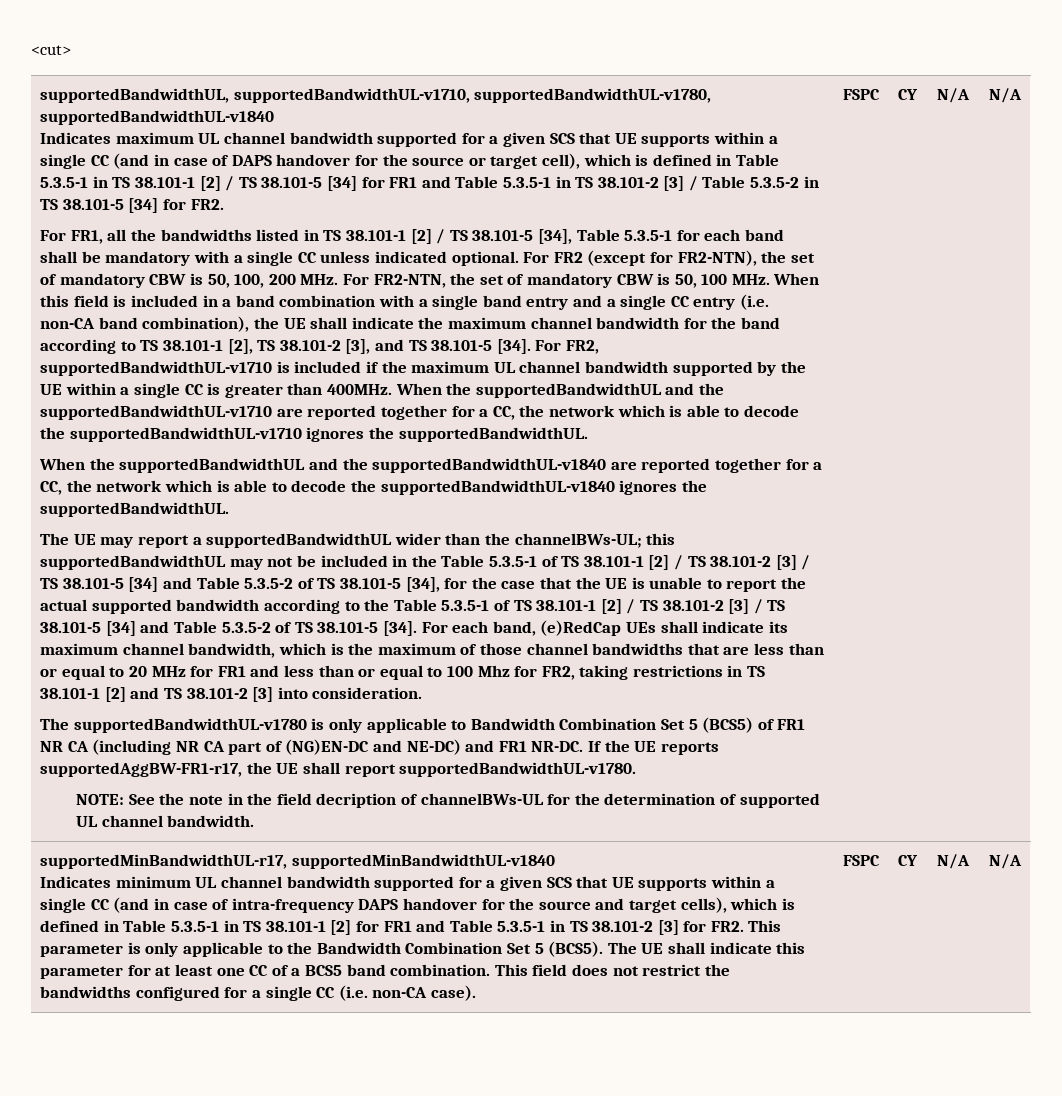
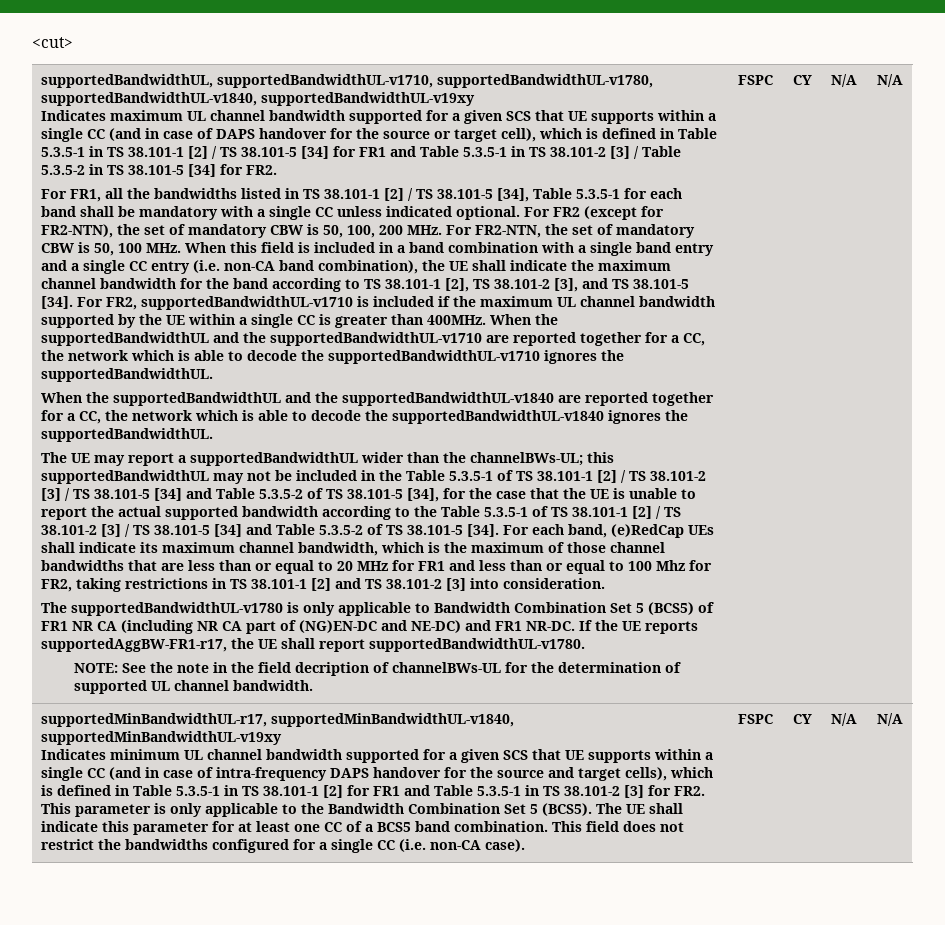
[40,110,275,125] supportedBandwidthUL-v1840 -> [41,92,476,106] supportedBandwidthUL-v1840, supportedBandwidthUL-v19xy
[291,854,555,869] supportedMinBandwidthUL-v1840 -> [271,713,515,727] [41,731,283,745] supportedMinBandwidthUL-v1840, supportedMinBandwidthUL-v19xy

